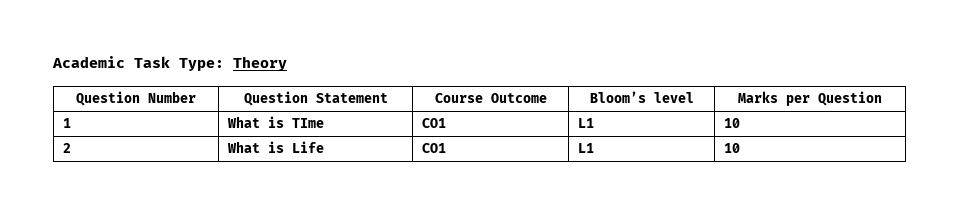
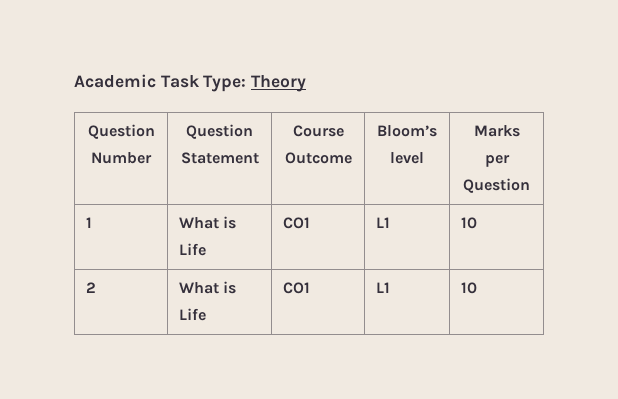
[292,118,325,128] TIme -> [179,243,207,256] Life

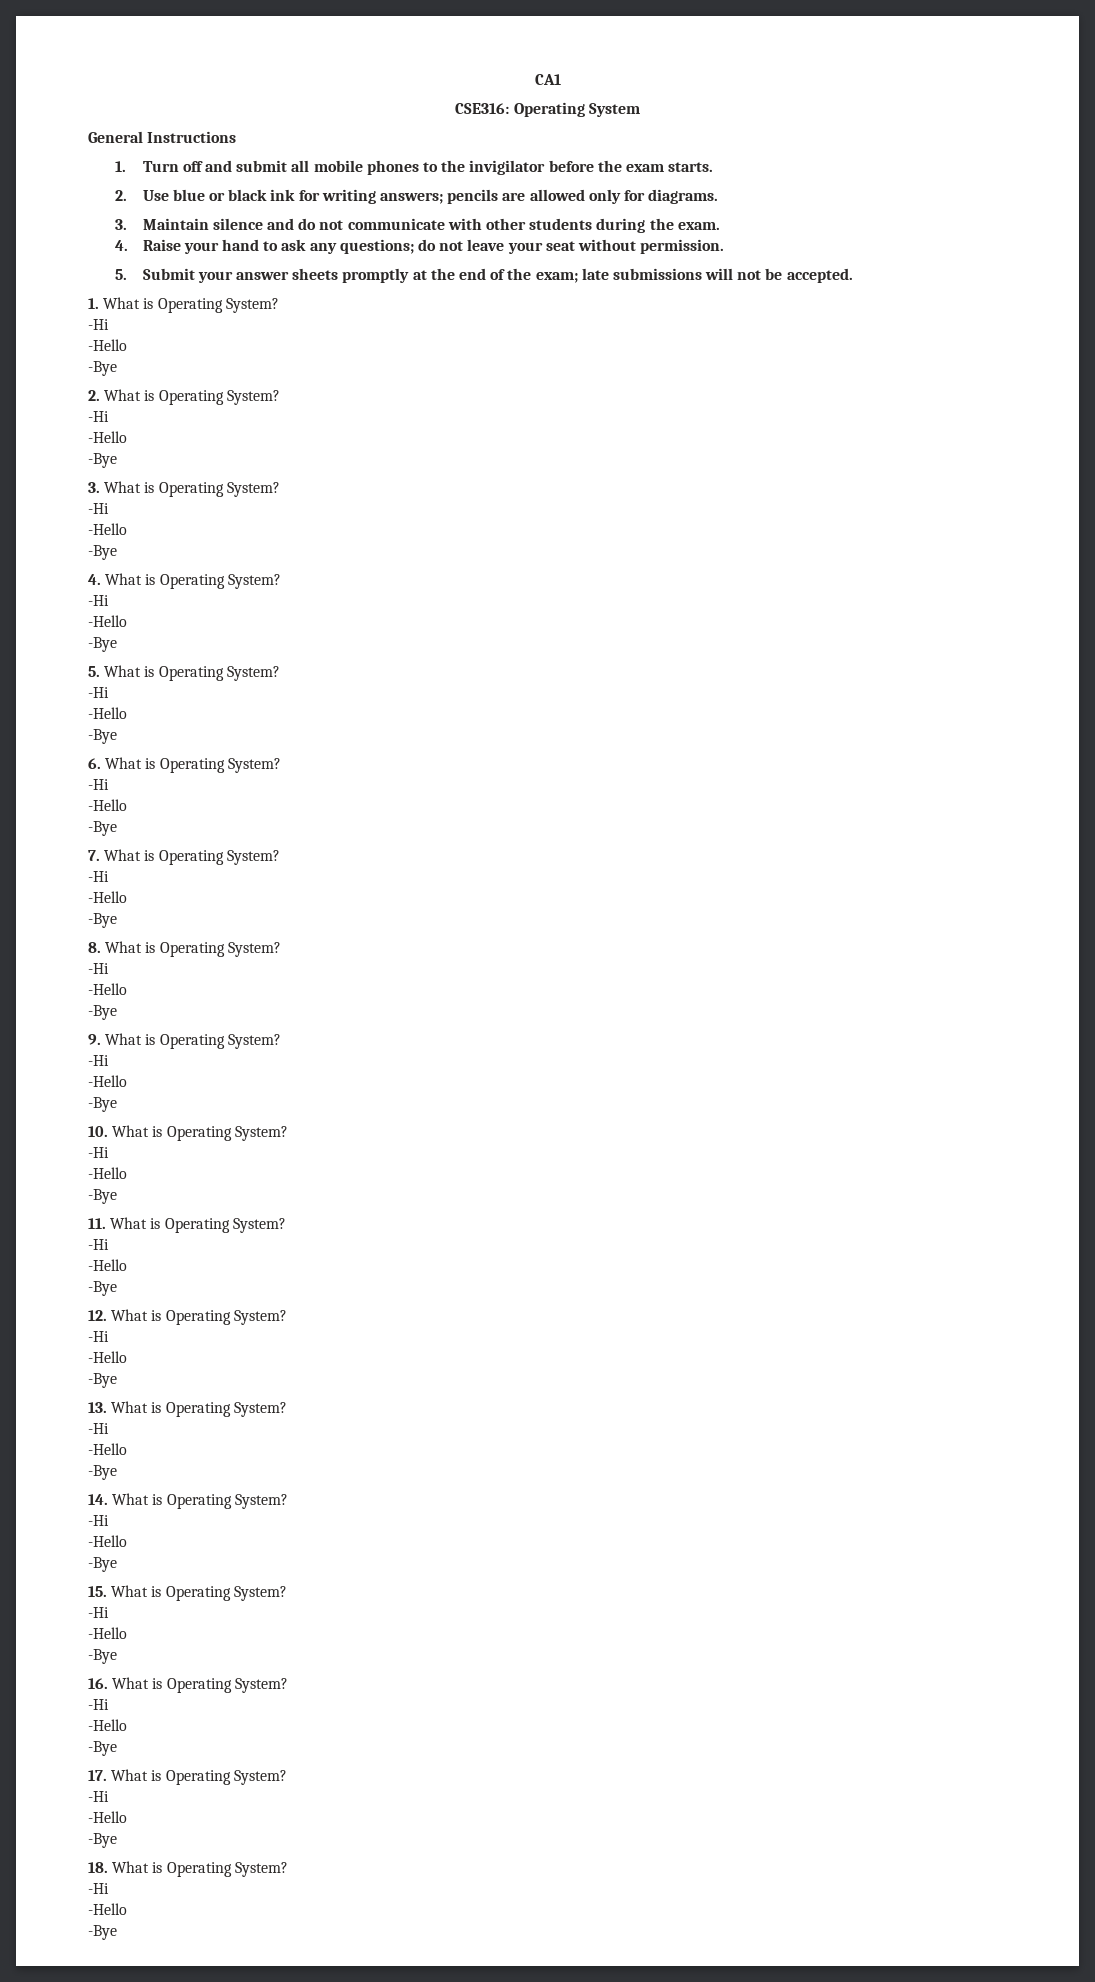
[74,74,307,92] [87,124,155,139] [91,152,152,164] [186,124,253,139] [180,152,259,164] [292,125,344,137] [284,152,352,164] [377,125,437,137] [390,152,424,164] [473,125,520,137] [484,155,510,167] [463,178,530,193] [86,217,93,228] [179,216,237,229] [179,243,207,256] [283,217,311,229] [376,217,391,228] [461,217,478,229] [86,282,97,293] [179,281,237,294] [179,308,207,321] [283,282,311,294] [376,282,391,293] [461,282,478,294] Academic Task Type: Theory // Question Number | Question Statement | Course Outcome | Bloom’s level | Marks per Question // 1 | What is Life | CO1 | L1 | 10 // 2 | What is Life | CO1 | L1 | 10 -> [534,74,561,85] [455,102,640,117] [88,131,237,143] [115,160,714,175] [115,189,719,204] [115,218,720,233] [115,239,725,254] [115,268,853,283] [88,297,279,313] [88,319,109,330] [88,339,127,351] [88,361,117,376] [88,389,280,405] [88,411,109,422] [88,431,127,443] [88,453,117,468] [88,481,280,497] [88,503,109,514] [88,523,127,535] [88,545,117,560] [88,573,281,589] [88,595,109,606] [88,615,127,627] [88,637,117,652] [88,665,280,681] [88,687,109,698] [88,707,127,719] [88,729,117,744] [88,757,281,773] [88,779,109,790] [88,799,127,811] [88,821,117,836] [88,849,280,865] [88,871,109,882] [88,891,127,903] [88,913,117,928] [88,941,281,957] [88,963,109,974] [88,983,127,995] [88,1005,117,1020] [88,1033,281,1049] [88,1055,109,1066] [88,1075,127,1087] [88,1097,117,1112] [88,1125,288,1141] [88,1147,109,1158] [88,1167,127,1179] [88,1189,117,1204] [88,1217,286,1233] [88,1239,109,1250] [88,1259,127,1271] [88,1281,117,1296] [88,1309,287,1325] [88,1331,109,1342] [88,1351,127,1363] [88,1373,117,1388] [88,1401,287,1417] [88,1423,109,1434] [88,1443,127,1455] [88,1465,117,1480] [88,1493,288,1509] [88,1515,109,1526] [88,1535,127,1547] [88,1557,117,1572] [88,1585,287,1601] [88,1607,109,1618] [88,1627,127,1639] [88,1649,117,1664] [88,1677,288,1693] [88,1699,109,1710] [88,1719,127,1731] [88,1741,117,1756] [88,1769,287,1785] [88,1791,109,1802] [88,1811,127,1823] [88,1833,117,1848] [88,1861,288,1877] [88,1883,109,1894] [88,1903,127,1915] [88,1925,117,1940] CA1 // CSE316: Operating System // General Instructions // 1. Turn off and submit all mobile phones to the invigilator before the exam starts. // 2. Use blue or black ink for writing answers; pencils are allowed only for diagrams. // 3. Maintain silence and do not communicate with other students during the exam. // 4. Raise your hand to ask any questions; do not leave your seat without permission. // 5. Submit your answer sheets promptly at the end of the exam; late submissions will not be accepted. // 1. What is Operating System? // -Hi // -Hello // -Bye // 2. What is Operating System? // -Hi // -Hello // -Bye // 3. What is Operating System? // -Hi // -Hello // -Bye // 4. What is Operating System? // -Hi // -Hello // -Bye // 5. What is Operating System? // -Hi // -Hello // -Bye // 6. What is Operating System? // -Hi // -Hello // -Bye // 7. What is Operating System? // -Hi // -Hello // -Bye // 8. What is Operating System? // -Hi // -Hello // -Bye // 9. What is Operating System? // -Hi // -Hello // -Bye // 10. What is Operating System? // -Hi // -Hello // -Bye // 11. What is Operating System? // -Hi // -Hello // -Bye // 12. What is Operating System? // -Hi // -Hello // -Bye // 13. What is Operating System? // -Hi // -Hello // -Bye // 14. What is Operating System? // -Hi // -Hello // -Bye // 15. What is Operating System? // -Hi // -Hello // -Bye // 16. What is Operating System? // -Hi // -Hello // -Bye // 17. What is Operating System? // -Hi // -Hello // -Bye // 18. What is Operating System? // -Hi // -Hello // -Bye

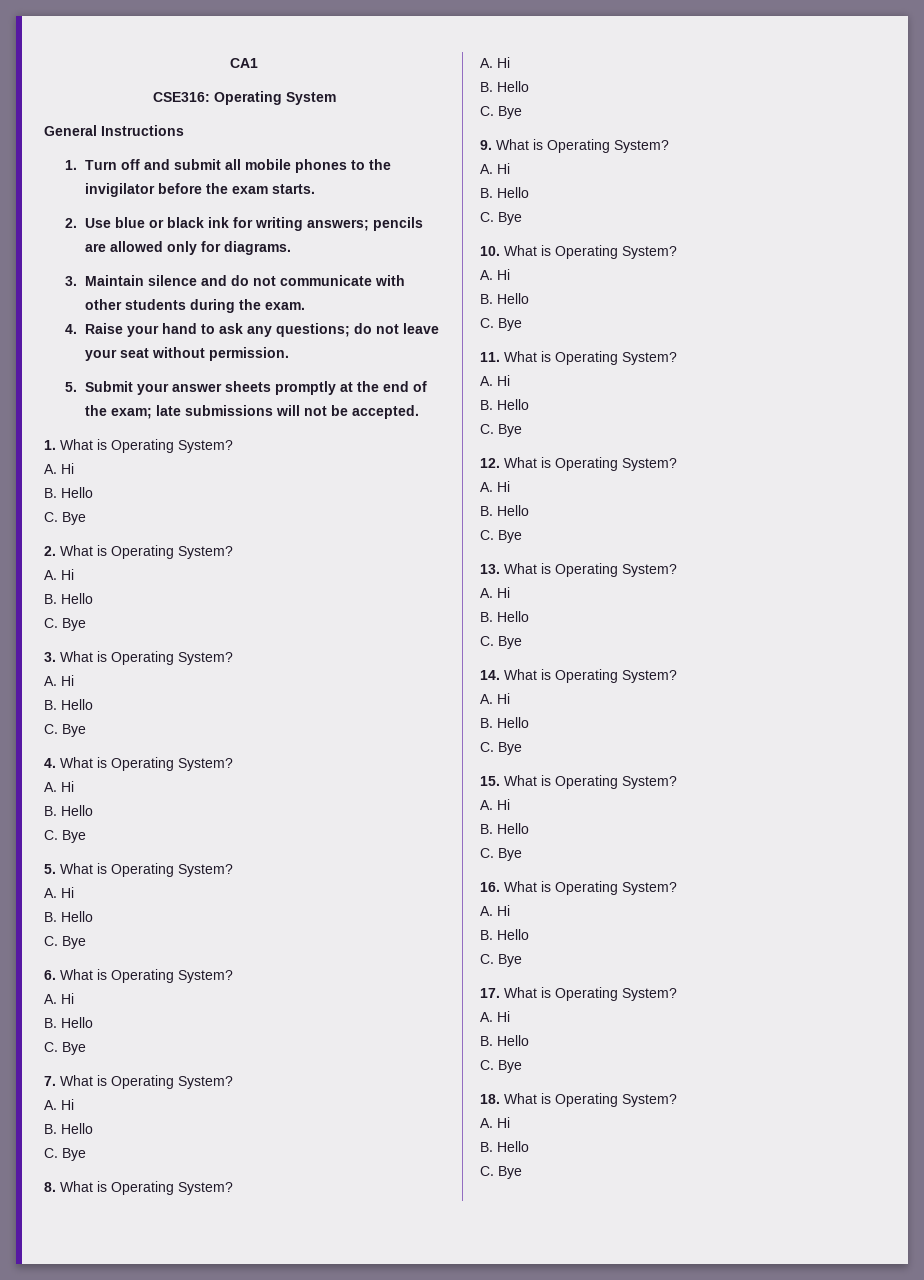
[88,319,109,330] [88,339,127,351] [88,361,117,376] -Hi // -Hello // -Bye -> [44,463,74,474] [44,487,93,498] [44,512,86,525] A. Hi // B. Hello // C. Bye
[88,411,109,422] [88,431,127,443] [88,453,117,468] -Hi // -Hello // -Bye -> [44,569,74,580] [44,593,93,604] [44,618,86,631] A. Hi // B. Hello // C. Bye
[88,503,109,514] [88,523,127,535] [88,545,117,560] -Hi // -Hello // -Bye -> [44,675,74,686] [44,699,93,710] [44,724,86,737] A. Hi // B. Hello // C. Bye
[88,595,109,606] [88,615,127,627] [88,637,117,652] -Hi // -Hello // -Bye -> [44,781,74,792] [44,805,93,816] [44,830,86,843] A. Hi // B. Hello // C. Bye
[88,687,109,698] [88,707,127,719] [88,729,117,744] -Hi // -Hello // -Bye -> [44,887,74,898] [44,911,93,922] [44,936,86,949] A. Hi // B. Hello // C. Bye
[88,779,109,790] [88,799,127,811] [88,821,117,836] -Hi // -Hello // -Bye -> [44,993,74,1004] [44,1017,93,1028] [44,1042,86,1055] A. Hi // B. Hello // C. Bye
[88,871,109,882] [88,891,127,903] [88,913,117,928] -Hi // -Hello // -Bye -> [44,1099,74,1110] [44,1123,93,1134] [44,1148,86,1161] A. Hi // B. Hello // C. Bye
[88,963,109,974] [88,983,127,995] [88,1005,117,1020] -Hi // -Hello // -Bye -> [480,57,510,68] [480,81,529,92] [480,106,522,119] A. Hi // B. Hello // C. Bye
[88,1055,109,1066] [88,1075,127,1087] [88,1097,117,1112] -Hi // -Hello // -Bye -> [480,163,510,174] [480,187,529,198] [480,212,522,225] A. Hi // B. Hello // C. Bye
[88,1147,109,1158] [88,1167,127,1179] [88,1189,117,1204] -Hi // -Hello // -Bye -> [480,269,510,280] [480,293,529,304] [480,318,522,331] A. Hi // B. Hello // C. Bye
[88,1239,109,1250] [88,1259,127,1271] [88,1281,117,1296] -Hi // -Hello // -Bye -> [480,375,510,386] [480,399,529,410] [480,424,522,437] A. Hi // B. Hello // C. Bye
[88,1331,109,1342] [88,1351,127,1363] [88,1373,117,1388] -Hi // -Hello // -Bye -> [480,481,510,492] [480,505,529,516] [480,530,522,543] A. Hi // B. Hello // C. Bye
[88,1423,109,1434] [88,1443,127,1455] [88,1465,117,1480] -Hi // -Hello // -Bye -> [480,587,510,598] [480,611,529,622] [480,636,522,649] A. Hi // B. Hello // C. Bye
[88,1515,109,1526] [88,1535,127,1547] [88,1557,117,1572] -Hi // -Hello // -Bye -> [480,693,510,704] [480,717,529,728] [480,742,522,755] A. Hi // B. Hello // C. Bye
[88,1607,109,1618] [88,1627,127,1639] [88,1649,117,1664] -Hi // -Hello // -Bye -> [480,799,510,810] [480,823,529,834] [480,848,522,861] A. Hi // B. Hello // C. Bye
[88,1699,109,1710] [88,1719,127,1731] [88,1741,117,1756] -Hi // -Hello // -Bye -> [480,905,510,916] [480,929,529,940] [480,954,522,967] A. Hi // B. Hello // C. Bye
[88,1791,109,1802] [88,1811,127,1823] [88,1833,117,1848] -Hi // -Hello // -Bye -> [480,1011,510,1022] [480,1035,529,1046] [480,1060,522,1073] A. Hi // B. Hello // C. Bye
[88,1883,109,1894] [88,1903,127,1915] [88,1925,117,1940] -Hi // -Hello // -Bye -> [480,1117,510,1128] [480,1141,529,1152] [480,1166,522,1179] A. Hi // B. Hello // C. Bye

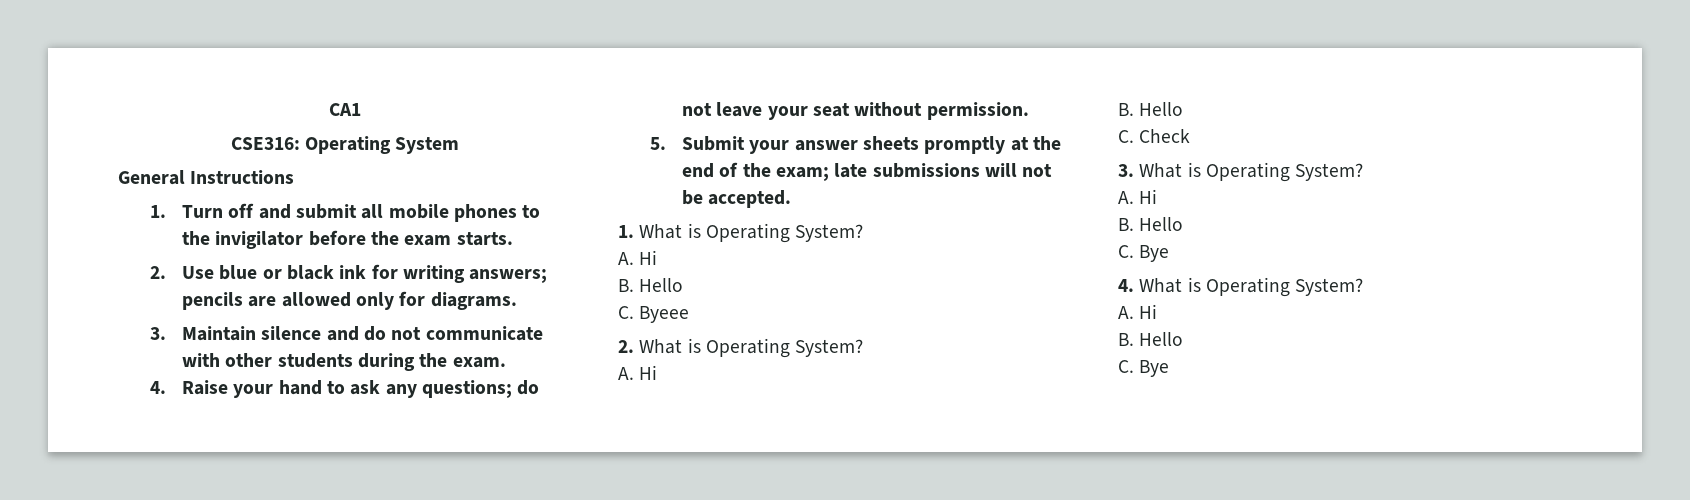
[62,512,86,525] Bye -> [639,306,690,323] Byeee
[62,618,86,631] Bye -> [1139,129,1191,143] Check
[44,863,233,877] [44,887,74,898] [44,911,93,922] [44,936,86,949] [44,969,233,983] [44,993,74,1004] [44,1017,93,1028] [44,1042,86,1055] [44,1075,233,1089] [44,1099,74,1110] [44,1123,93,1134] [44,1148,86,1161] [44,1181,233,1195] [480,57,510,68] [480,81,529,92] [480,106,522,119] [480,139,669,153] [480,163,510,174] [480,187,529,198] [480,212,522,225] [480,245,677,259] [480,269,510,280] [480,293,529,304] [480,318,522,331] [480,351,677,365] [480,375,510,386] [480,399,529,410] [480,424,522,437] [480,457,677,471] [480,481,510,492] [480,505,529,516] [480,530,522,543] [480,563,677,577] [480,587,510,598] [480,611,529,622] [480,636,522,649] [480,669,677,683] [480,693,510,704] [480,717,529,728] [480,742,522,755] [480,775,677,789] [480,799,510,810] [480,823,529,834] [480,848,522,861] [480,881,677,895] [480,905,510,916] [480,929,529,940] [480,954,522,967] [480,987,677,1001] [480,1011,510,1022] [480,1035,529,1046] [480,1060,522,1073] [480,1093,677,1107] [480,1117,510,1128] [480,1141,529,1152] [480,1166,522,1179] // 5. What is Operating System? // A. Hi // B. Hello // C. Bye // 6. What is Operating System? // A. Hi // B. Hello // C. Bye // 7. What is Operating System? // A. Hi // B. Hello // C. Bye // 8. What is Operating System? // A. Hi // B. Hello // C. Bye // 9. What is Operating System? // A. Hi // B. Hello // C. Bye // 10. What is Operating System? // A. Hi // B. Hello // C. Bye // 11. What is Operating System? // A. Hi // B. Hello // C. Bye // 12. What is Operating System? // A. Hi // B. Hello // C. Bye // 13. What is Operating System? // A. Hi // B. Hello // C. Bye // 14. What is Operating System? // A. Hi // B. Hello // C. Bye // 15. What is Operating System? // A. Hi // B. Hello // C. Bye // 16. What is Operating System? // A. Hi // B. Hello // C. Bye // 17. What is Operating System? // A. Hi // B. Hello // C. Bye // 18. What is Operating System? // A. Hi // B. Hello // C. Bye -> (1170, 368) none

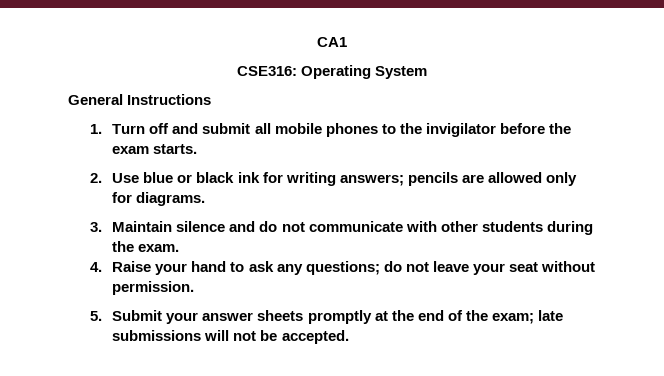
[618,223,864,243] [618,250,658,265] [618,278,684,292] [618,306,690,323] [618,338,864,358] [618,365,658,380] [1118,102,1184,116] [1118,129,1191,143] [1118,162,1364,182] [1118,189,1158,204] [1118,217,1184,231] [1118,245,1170,262] [1118,277,1364,297] [1118,304,1158,319] [1118,332,1184,346] [1118,360,1170,377] // 1. What is Operating System? // A. Hi // B. Hello // C. Byeee // 2. What is Operating System? // A. Hi // B. Hello // C. Check // 3. What is Operating System? // A. Hi // B. Hello // C. Bye // 4. What is Operating System? // A. Hi // B. Hello // C. Bye -> (349, 337) none

